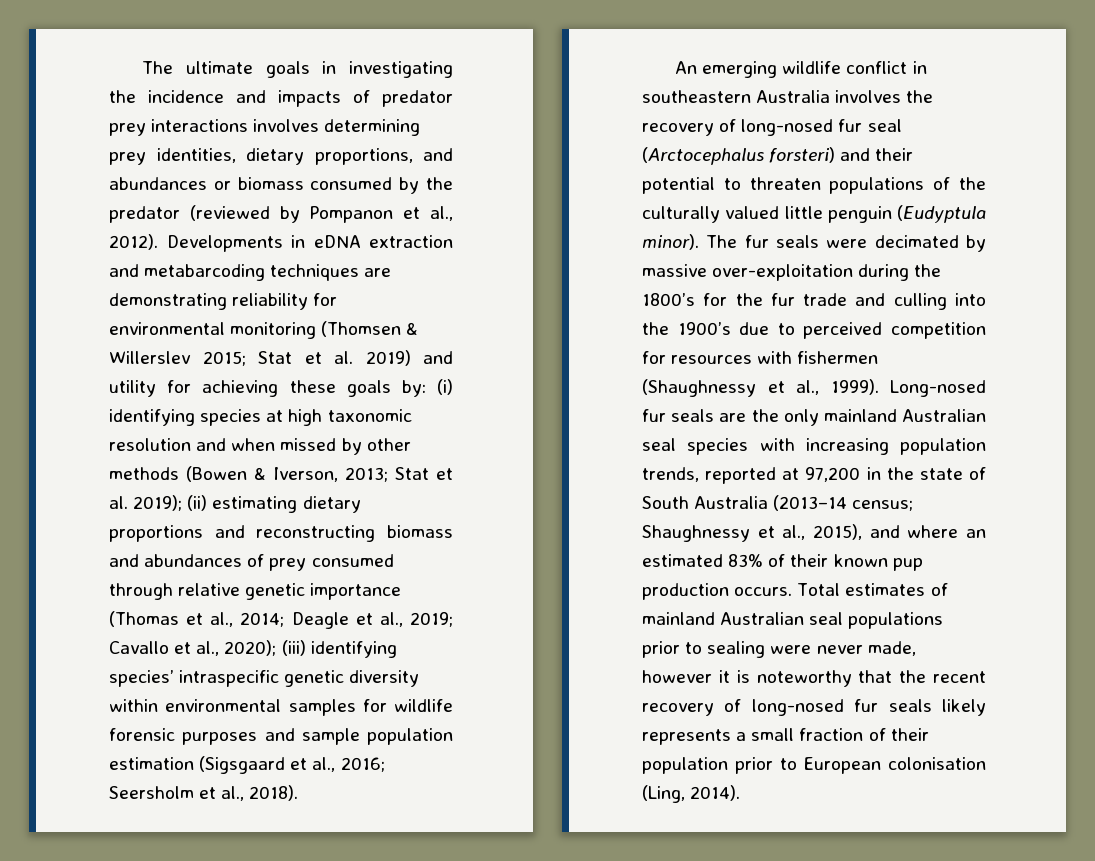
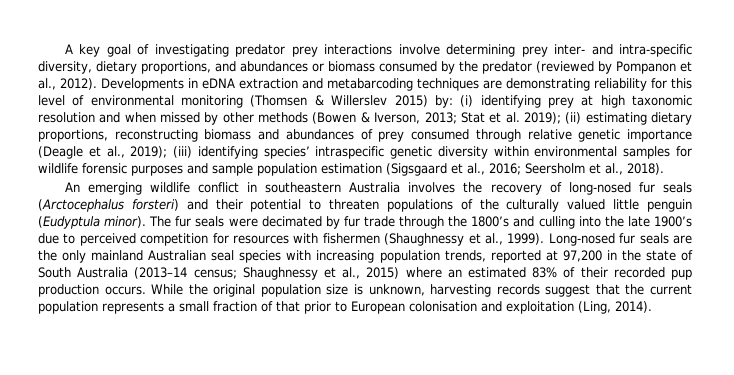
[142,61,453,78] [109,90,370,107] The ultimate goals in investigating the incidence and impacts of -> [64,44,229,57] A key goal of investigating
[253,119,320,132] involves -> [398,44,440,55] involve
[156,148,236,163] identities, -> [554,44,692,57] [38,61,92,74] inter- and intra-specific diversity,
(338, 299) none -> [671,78,692,89] [38,95,85,106] this level of
[202,350,453,366] [109,380,391,397] 2015; Stat et al. 2019) and utility for achieving these goals -> [394,95,428,107] 2015)
[200,409,262,426] species -> [547,97,574,108] prey
[109,525,245,542] proportions and -> [38,129,108,142] proportions,
[109,611,453,629] [109,640,277,656] (Thomas et al., 2014; Deagle et al., 2019; Cavallo et al., 2020); -> [38,146,168,159] (Deagle et al., 2019);
[867,119,902,132] seal -> [663,182,693,193] seals
[642,264,942,281] [642,293,848,306] massive over-exploitation during the 1800’s for the fur trade -> [343,216,510,229] fur trade through the 1800’s
(669, 328) none -> [627,216,650,227] late
[813,524,900,540] 2015), and -> [366,267,400,279] 2015)
[833,554,888,567] known -> [613,267,665,278] recorded
[797,583,948,596] [642,612,944,629] [642,641,916,658] [642,670,986,687] [642,699,986,716] Total estimates of mainland Australian seal populations prior to sealing were never made, however it is noteworthy that the recent recovery of long-nosed fur seals likely -> [151,284,692,297] [38,301,98,314] While the original population size is unknown, harvesting records suggest that the current population
[890,728,929,741] [642,757,728,774] their population -> [276,301,300,312] that
(986, 763) none -> [481,301,574,314] and exploitation

